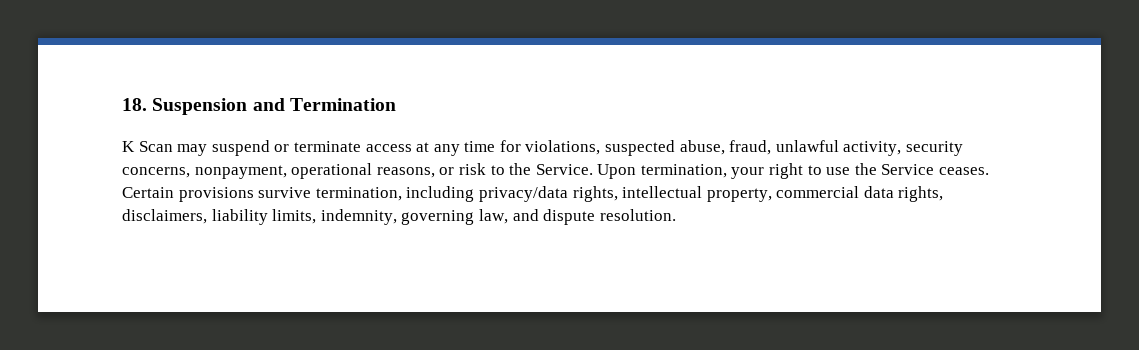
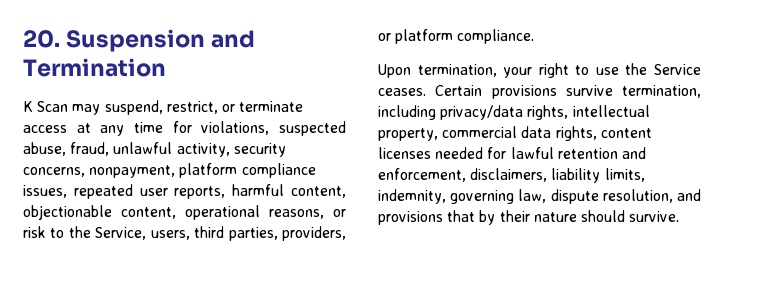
[122,98,147,111] 18. -> [23,30,60,48] 20.
[211,140,270,156] suspend -> [104,100,218,115] suspend, restrict,
(287, 172) none -> [179,163,316,178] [23,184,347,199] [23,205,176,220] platform compliance issues, repeated user reports, harmful content, objectionable content,
[535,164,593,175] Service. -> [95,226,346,241] [378,29,535,44] Service, users, third parties, providers, or platform compliance. //
(944, 194) none -> [600,128,652,138] [378,147,646,159] [378,168,466,182] content licenses needed for lawful retention and enforcement,
[512,209,676,225] and dispute resolution. -> [550,189,701,204] [378,210,680,225] dispute resolution, and provisions that by their nature should survive.

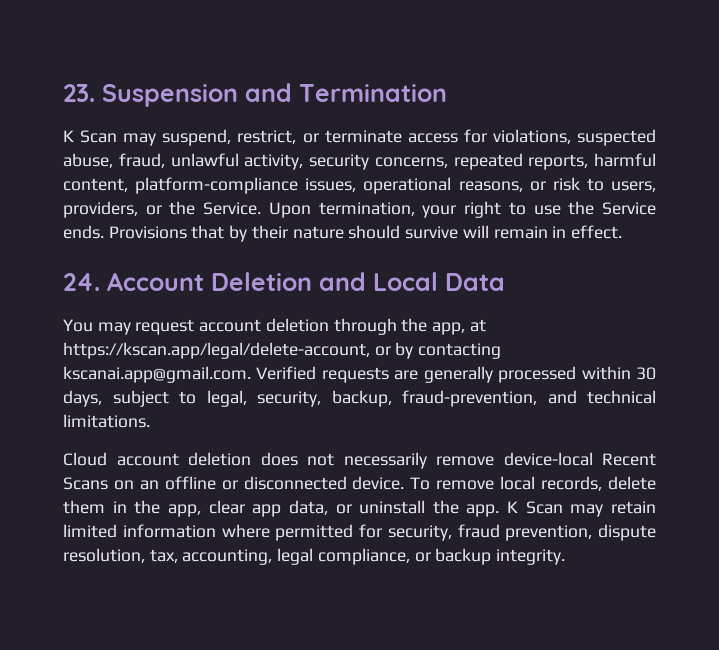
[23,30,60,48] 20. -> [63,84,95,102] 23.
[76,122,163,136] at any time -> (458, 138) none
[89,163,316,178] [23,184,168,199] nonpayment, platform compliance issues, repeated user -> [453,153,523,170] repeated
[23,205,176,220] objectionable content, -> [135,177,357,194] platform-compliance issues,
[68,226,346,241] [378,29,535,44] the Service, users, third parties, providers, or platform compliance. // -> [611,181,656,192] [63,201,262,218] users, providers, or the Service.
[378,85,701,99] [378,105,650,120] [378,126,652,141] [378,147,646,159] [378,168,645,183] [378,189,701,204] [378,211,443,225] ceases. Certain provisions survive termination, including privacy/data rights, intellectual property, commercial data rights, content licenses needed for lawful retention and enforcement, disclaimers, liability limits, indemnity, governing law, dispute resolution, and provisions -> [63,225,187,239] ends. Provisions
[629,211,680,222] survive. -> [405,225,622,239] [63,272,505,291] [63,318,486,335] [63,342,502,359] [63,366,657,383] [63,390,656,407] [63,414,150,428] [63,452,656,469] [63,476,657,491] [63,500,657,517] [63,524,656,541] [63,548,566,565] survive will remain in effect. // 24. Account Deletion and Local Data // You may request account deletion through the app, at https://kscan.app/legal/delete-account, or by contacting kscanai.app@gmail.com. Verified requests are generally processed within 30 days, subject to legal, security, backup, fraud-prevention, and technical limitations. // Cloud account deletion does not necessarily remove device-local Recent Scans on an offline or disconnected device. To remove local records, delete them in the app, clear app data, or uninstall the app. K Scan may retain limited information where permitted for security, fraud prevention, dispute resolution, tax, accounting, legal compliance, or backup integrity.

